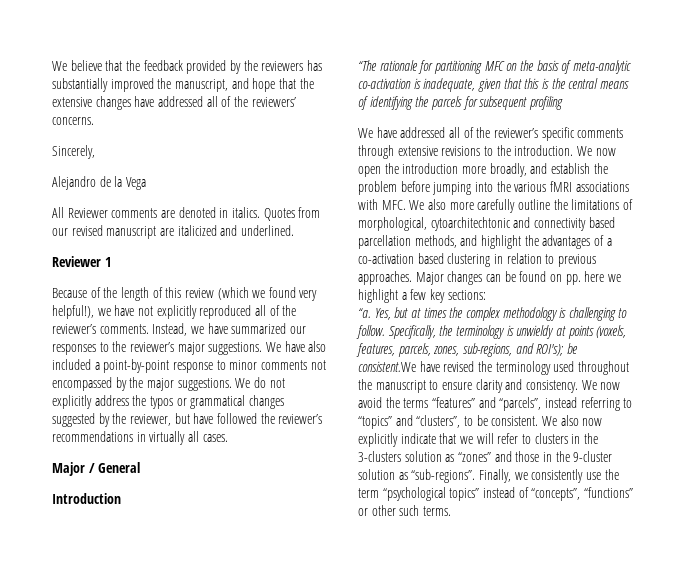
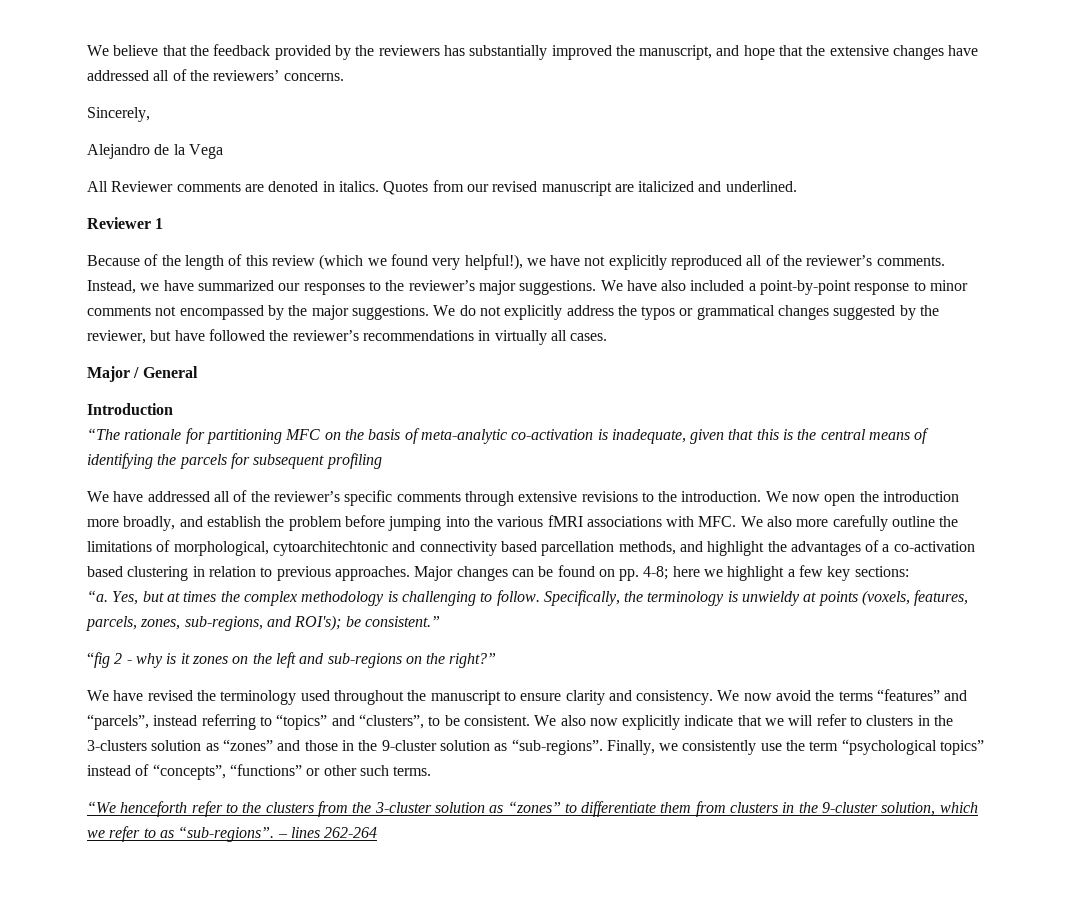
(581, 279) none -> [643,566,669,580] 4-8;
[358,361,416,372] consistent.We -> [364,616,440,627] [87,652,497,668] [87,690,109,701] consistent.” // “fig 2 - why is it zones on the left and sub-regions on the right?” // We
(451, 511) none -> [87,801,978,817] [87,826,378,842] // “We henceforth refer to the clusters from the 3-cluster solution as “zones” to differentiate them from clusters in the 9-cluster solution, which we refer to as “sub-regions”. – lines 262-264

